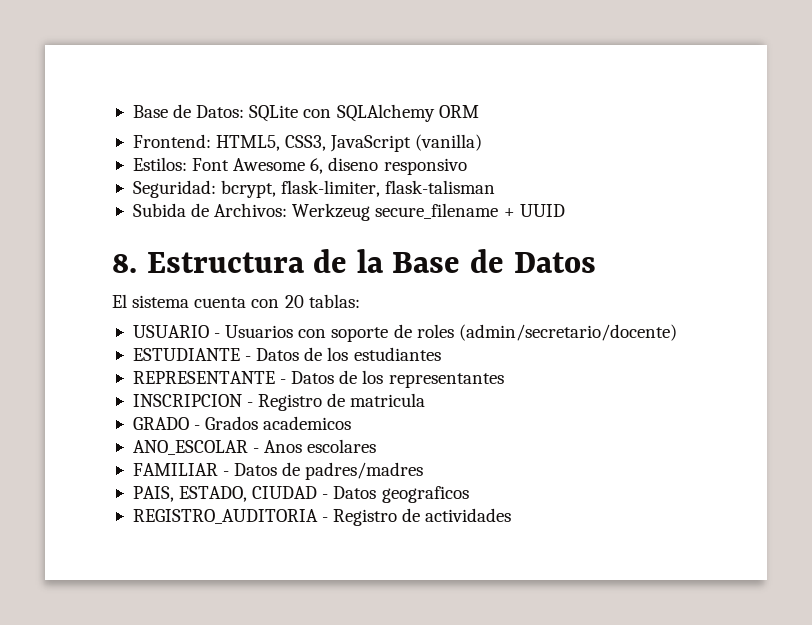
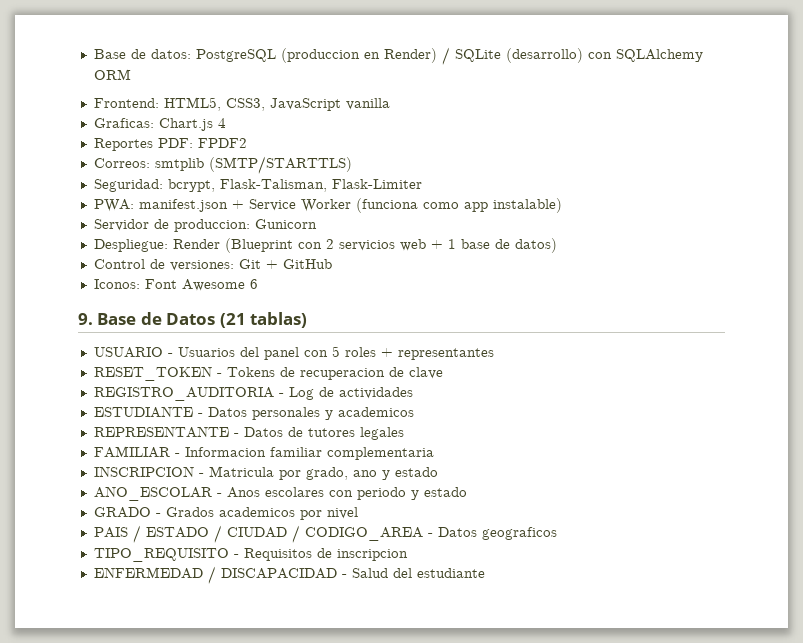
[132,104,299,122] Base de Datos: SQLite -> [93,47,583,65] Base de datos: PostgreSQL (produccion en Render) / SQLite (desarrollo)
[415,134,483,151] [132,157,467,175] [132,180,496,198] [132,203,565,221] [112,249,596,273] [112,294,360,308] [132,324,677,342] (vanilla) // Estilos: Font Awesome 6, diseno responsivo // Seguridad: bcrypt, flask-limiter, flask-talisman // Subida de Archivos: Werkzeug secure_filename + UUID // 8. Estructura de la Base de Datos // El sistema cuenta con 20 tablas: // USUARIO - Usuarios con soporte de roles (admin/secretario/docente) -> [345,98,390,110] [93,118,226,131] [93,138,247,151] [93,156,352,174] [93,179,422,192] [93,198,562,213] [93,219,317,232] [93,238,557,253] [93,259,332,271] [93,279,258,291] [78,312,308,328] [93,346,494,360] [93,366,443,381] [93,387,413,401] vanilla // Graficas: Chart.js 4 // Reportes PDF: FPDF2 // Correos: smtplib (SMTP/STARTTLS) // Seguridad: bcrypt, Flask-Talisman, Flask-Limiter // PWA: manifest.json + Service Worker (funciona como app instalable) // Servidor de produccion: Gunicorn // Despliegue: Render (Blueprint con 2 servicios web + 1 base de datos) // Control de versiones: Git + GitHub // Iconos: Font Awesome 6 // 9. Base de Datos (21 tablas) // USUARIO - Usuarios del panel con 5 roles + representantes // RESET_TOKEN - Tokens de recuperacion de clave // REGISTRO_AUDITORIA - Log de actividades
[304,347,441,361] de los estudiantes -> [251,407,414,420] personales y academicos
[362,370,504,388] [132,393,426,411] [132,416,352,430] [132,439,377,455] [132,462,424,480] [132,486,469,503] [132,508,512,526] los representantes // INSCRIPCION - Registro de matricula // GRADO - Grados academicos // ANO_ESCOLAR - Anos escolares // FAMILIAR - Datos de padres/madres // PAIS, ESTADO, CIUDAD - Datos geograficos // REGISTRO_AUDITORIA - Registro de actividades -> [307,427,404,440] [93,446,434,460] [93,466,438,480] [93,486,467,501] [93,507,358,520] [93,525,557,543] [93,548,408,562] [93,566,485,584] tutores legales // FAMILIAR - Informacion familiar complementaria // INSCRIPCION - Matricula por grado, ano y estado // ANO_ESCOLAR - Anos escolares con periodo y estado // GRADO - Grados academicos por nivel // PAIS / ESTADO / CIUDAD / CODIGO_AREA - Datos geograficos // TIPO_REQUISITO - Requisitos de inscripcion // ENFERMEDAD / DISCAPACIDAD - Salud del estudiante

